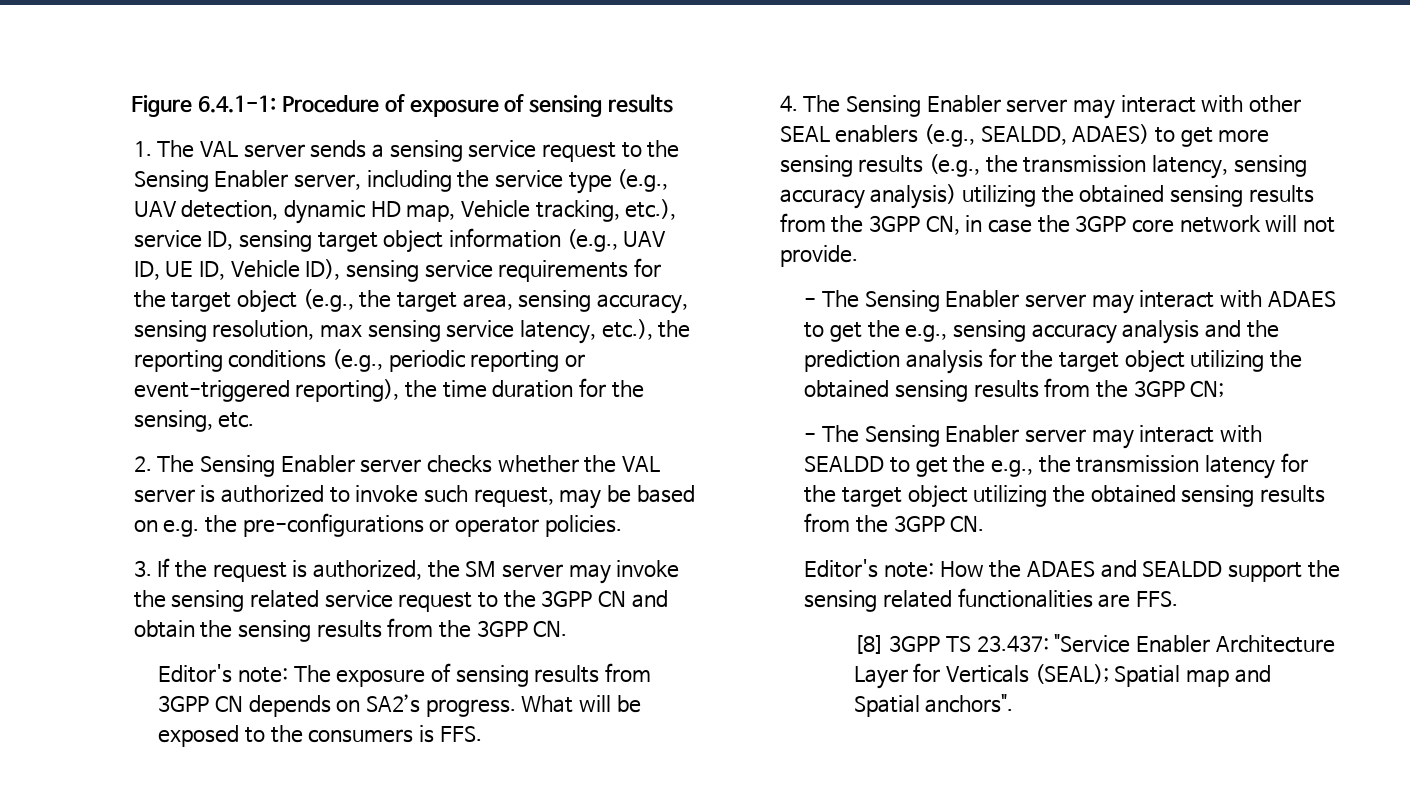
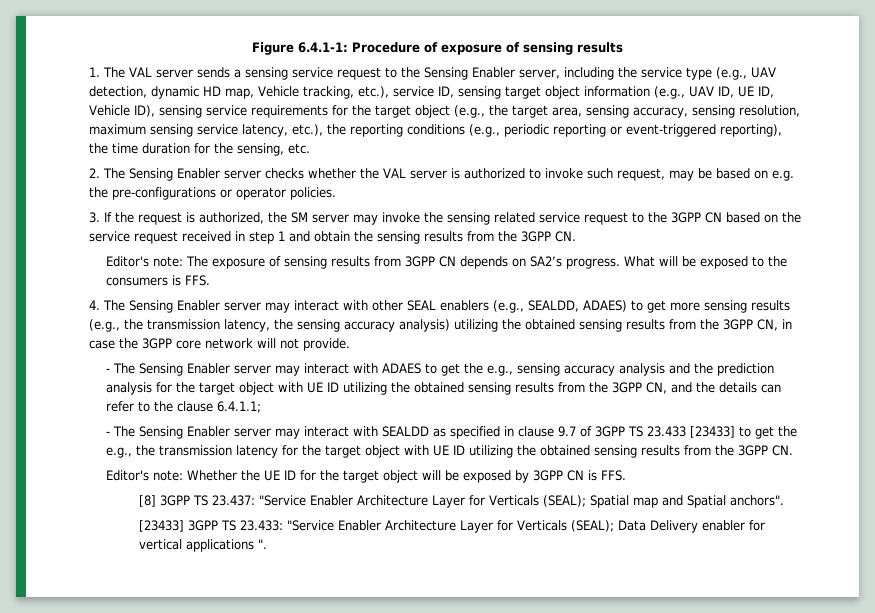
[319,324,362,338] max -> [88,124,146,135] maximum
(626, 598) none -> [725,212,801,223] [88,231,285,244] based on the service request received in step 1
(1228, 167) none -> [273,319,293,330] the
[1190,350,1302,372] [804,378,1225,402] utilizing the obtained sensing results from the 3GPP CN; -> [277,382,781,395] [105,401,261,413] with UE ID utilizing the obtained sensing results from the 3GPP CN, and the details can refer to the clause 6.4.1.1;
(885, 464) none -> [432,426,735,439] as specified in clause 9.7 of 3GPP TS 23.433 [23433]
(968, 496) none -> [403,445,465,456] with UE ID
[939,560,1340,582] [804,588,1131,612] How the ADAES and SEALDD support the sensing related functionalities are -> [186,470,597,483] Whether the UE ID for the target object will be exposed by 3GPP CN is
(1014, 703) none -> [139,520,766,533] [139,539,268,552] // [23433] 3GPP TS 23.433: "Service Enabler Architecture Layer for Verticals (SEAL); Data Delivery enabler for vertical applications ".

